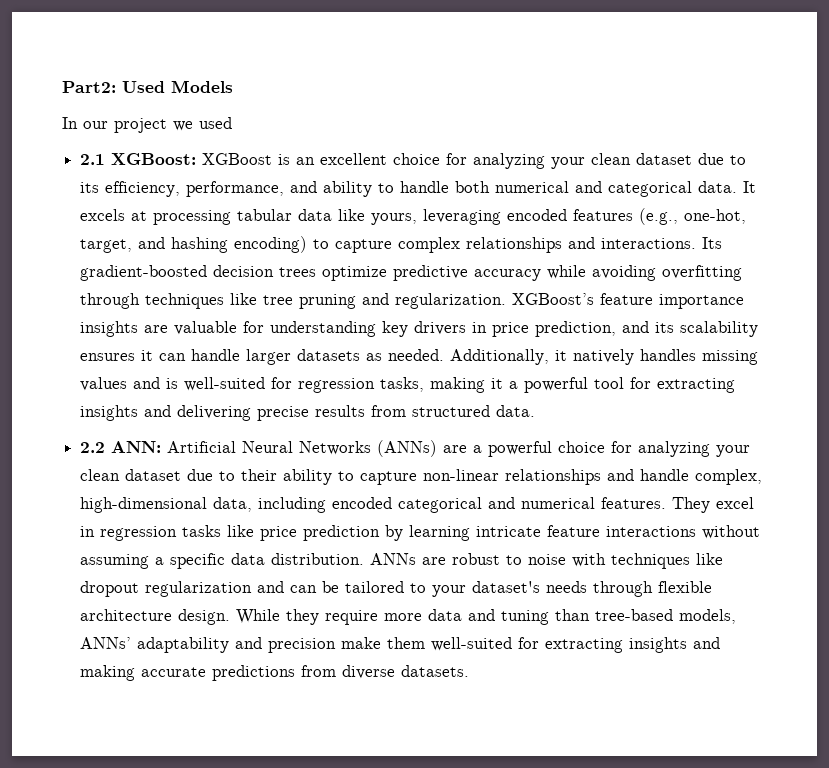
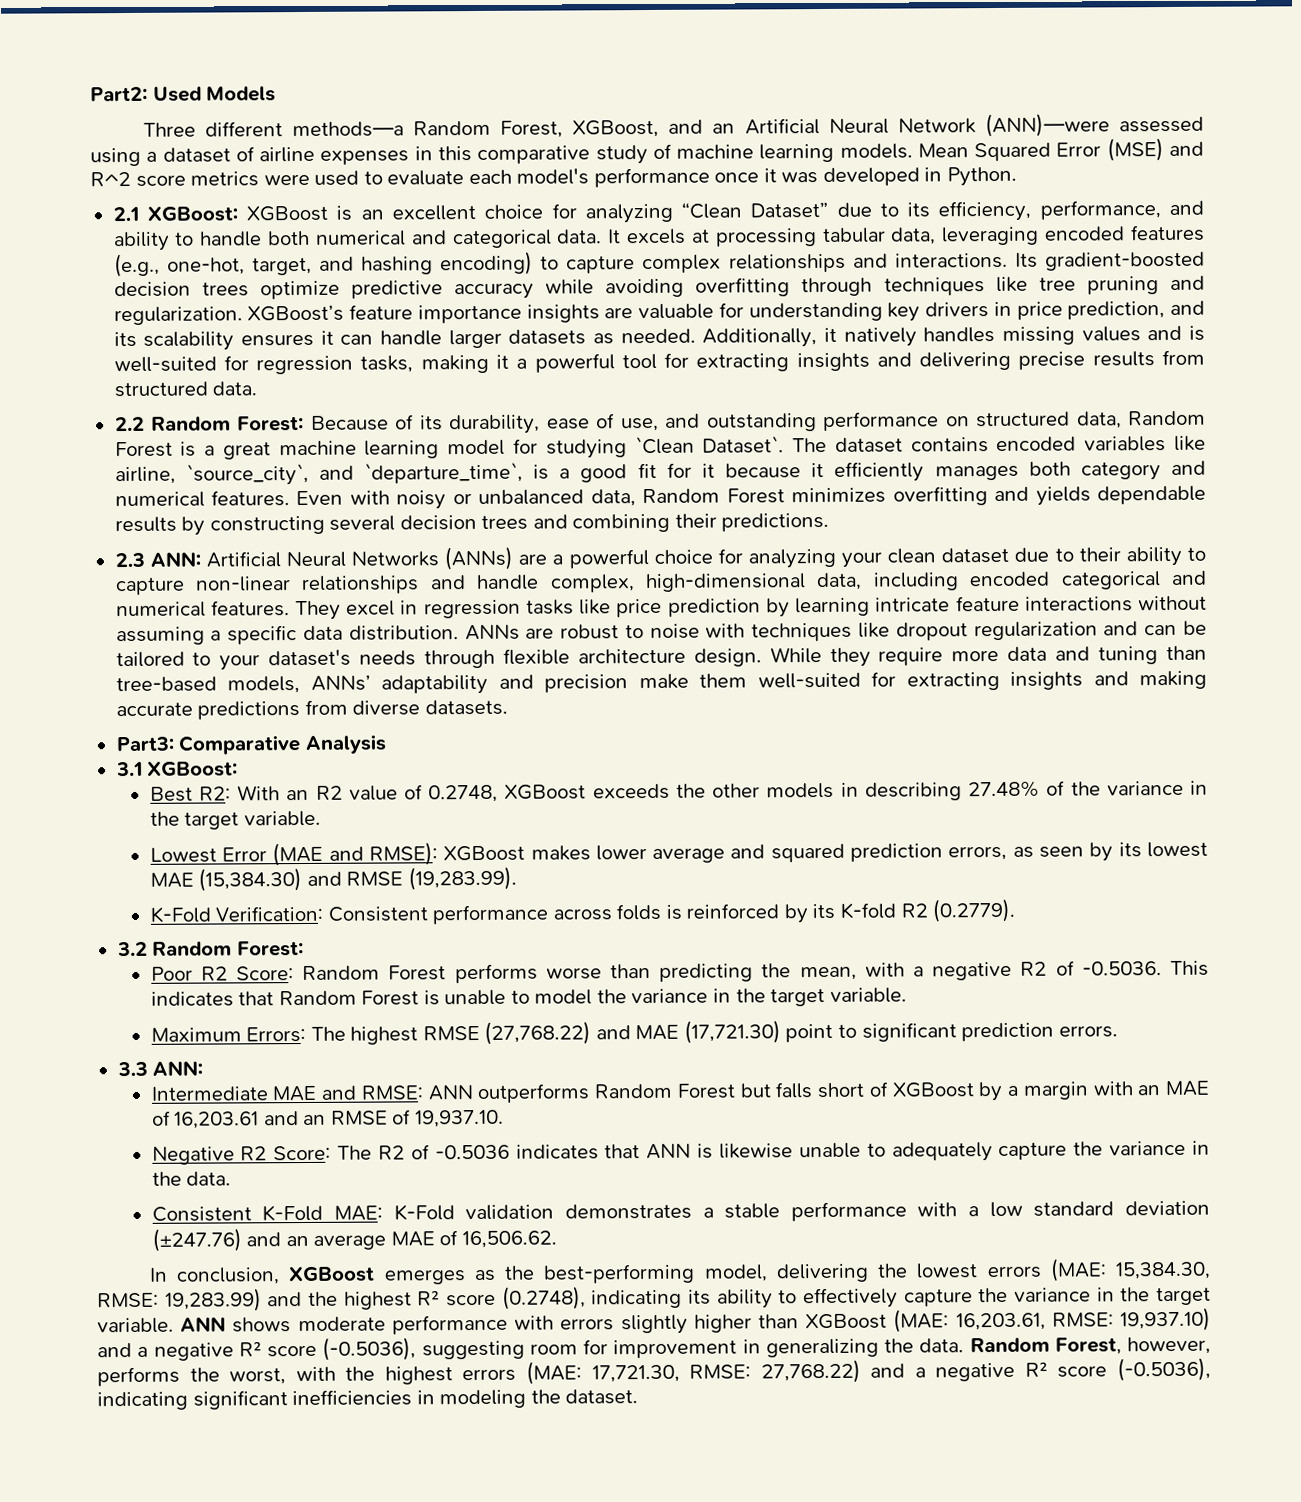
[62,117,232,133] In our project we used -> [142,113,1204,138] [90,138,1205,167] [90,166,1018,188] Three different methods—a Random Forest, XGBoost, and an Artificial Neural Network (ANN)—were assessed using a dataset of airline expenses in this comparative study of machine learning models. Mean Squared Error (MSE) and R^2 score metrics were used to evaluate each model's performance once it was developed in Python.
[551,153,693,169] your clean dataset -> [681,201,829,219] “Clean Dataset”
[298,209,418,225] data like yours, -> [890,227,937,245] data,
(106, 447) none -> [151,410,1207,435] [114,435,1207,460] [114,460,1207,486] [114,485,1206,510] [114,512,830,536] [114,552,145,568] Random Forest: Because of its durability, ease of use, and outstanding performance on structured data, Random Forest is a great machine learning model for studying `Clean Dataset`. The dataset contains encoded variables like airline, `source_city`, and `departure_time`, is a good fit for it because it efficiently manages both category and numerical features. Even with noisy or unbalanced data, Random Forest minimizes overfitting and yields dependable results by constructing several decision trees and combining their predictions. // 2.3
(470, 671) none -> [115,734,387,755] [115,761,239,777] [149,780,1208,803] [149,810,321,830] [149,841,1209,867] [149,866,517,892] [149,898,1016,925] [116,941,304,957] [150,960,1210,984] [150,987,907,1007] [150,1020,1118,1045] [116,1060,204,1077] [150,1080,1209,1103] [151,1109,504,1129] [151,1140,1210,1165] [151,1171,232,1186] [151,1200,1211,1222] [151,1228,557,1252] [148,1258,1211,1285] [97,1286,1211,1312] [97,1307,1211,1335] [97,1336,1211,1361] [97,1357,1211,1387] [97,1389,639,1411] // Part3: Comparative Analysis // 3.1 XGBoost: // Best R2: With an R2 value of 0.2748, XGBoost exceeds the other models in describing 27.48% of the variance in the target variable. // Lowest Error (MAE and RMSE): XGBoost makes lower average and squared prediction errors, as seen by its lowest MAE (15,384.30) and RMSE (19,283.99). // K-Fold Verification: Consistent performance across folds is reinforced by its K-fold R2 (0.2779). // 3.2 Random Forest: // Poor R2 Score: Random Forest performs worse than predicting the mean, with a negative R2 of -0.5036. This indicates that Random Forest is unable to model the variance in the target variable. // Maximum Errors: The highest RMSE (27,768.22) and MAE (17,721.30) point to significant prediction errors. // 3.3 ANN: // Intermediate MAE and RMSE: ANN outperforms Random Forest but falls short of XGBoost by a margin with an MAE of 16,203.61 and an RMSE of 19,937.10. // Negative R2 Score: The R2 of -0.5036 indicates that ANN is likewise unable to adequately capture the variance in the data. // Consistent K-Fold MAE: K-Fold validation demonstrates a stable performance with a low standard deviation (±247.76) and an average MAE of 16,506.62. // In conclusion, XGBoost emerges as the best-performing model, delivering the lowest errors (MAE: 15,384.30, RMSE: 19,283.99) and the highest R² score (0.2748), indicating its ability to effectively capture the variance in the target variable. ANN shows moderate performance with errors slightly higher than XGBoost (MAE: 16,203.61, RMSE: 19,937.10) and a negative R² score (-0.5036), suggesting room for improvement in generalizing the data. Random Forest, however, performs the worst, with the highest errors (MAE: 17,721.30, RMSE: 27,768.22) and a negative R² score (-0.5036), indicating significant inefficiencies in modeling the dataset.

